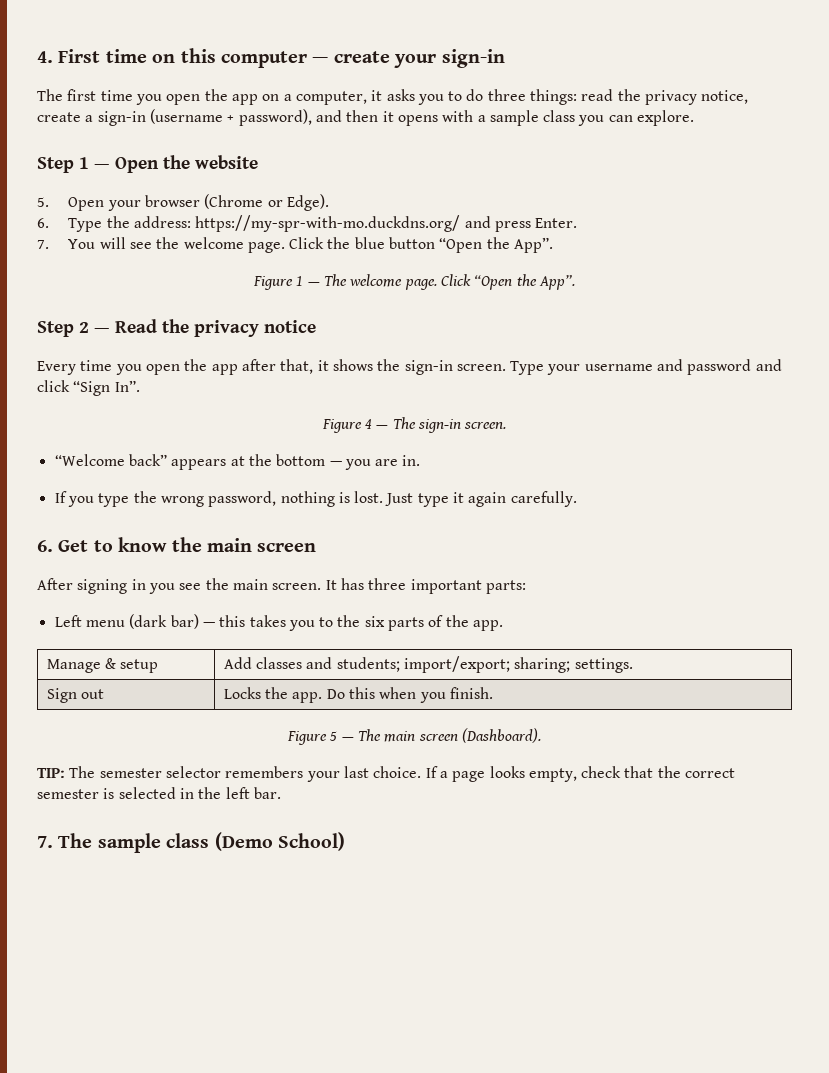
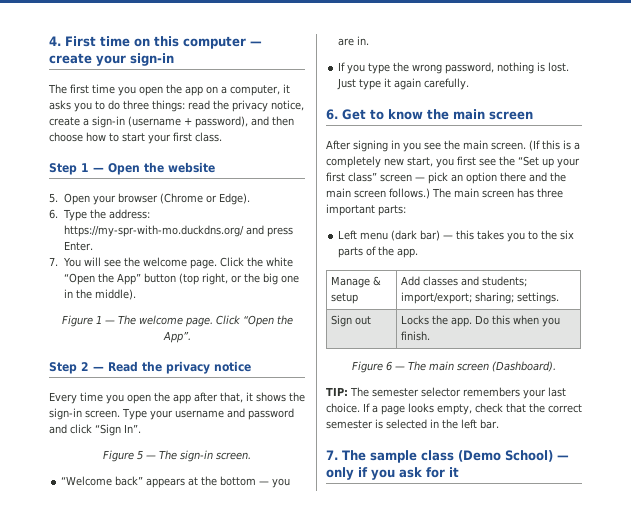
[382,110,695,126] it opens with a sample class you can explore. -> [49,132,222,144] choose how to start your first class.
[354,237,554,253] blue button “Open the App”. -> [266,257,294,267] [63,273,299,285] [63,289,136,300] white “Open the App” button (top right, or the big one in the middle).
[365,419,373,429] 4 -> [137,450,143,460] 5
[325,580,337,590] It -> [529,140,580,151] [326,156,580,168] [326,172,566,184] [326,188,514,199] (If this is a completely new start, you first see the “Set up your first class” screen — pick an option there and the main screen follows.) The main screen
[329,731,338,741] 5 -> [386,361,392,371] 6
(345, 841) none -> [557,455,569,460] [326,467,459,480] — only if you ask for it

